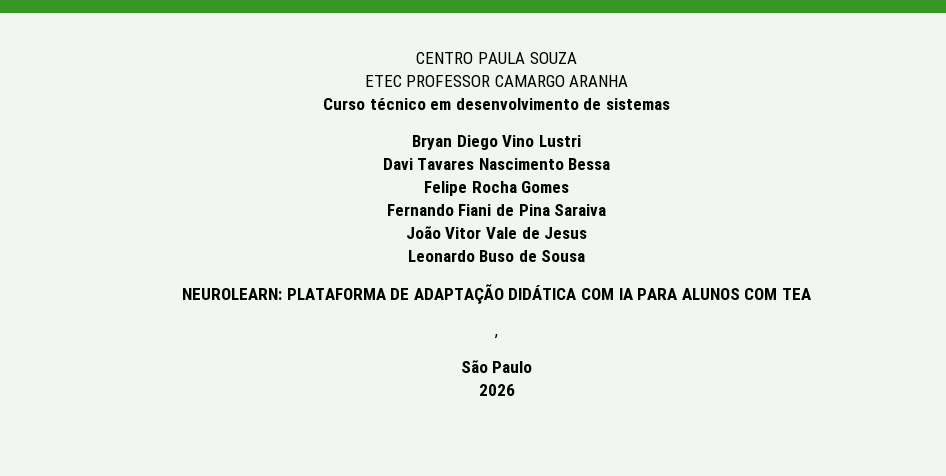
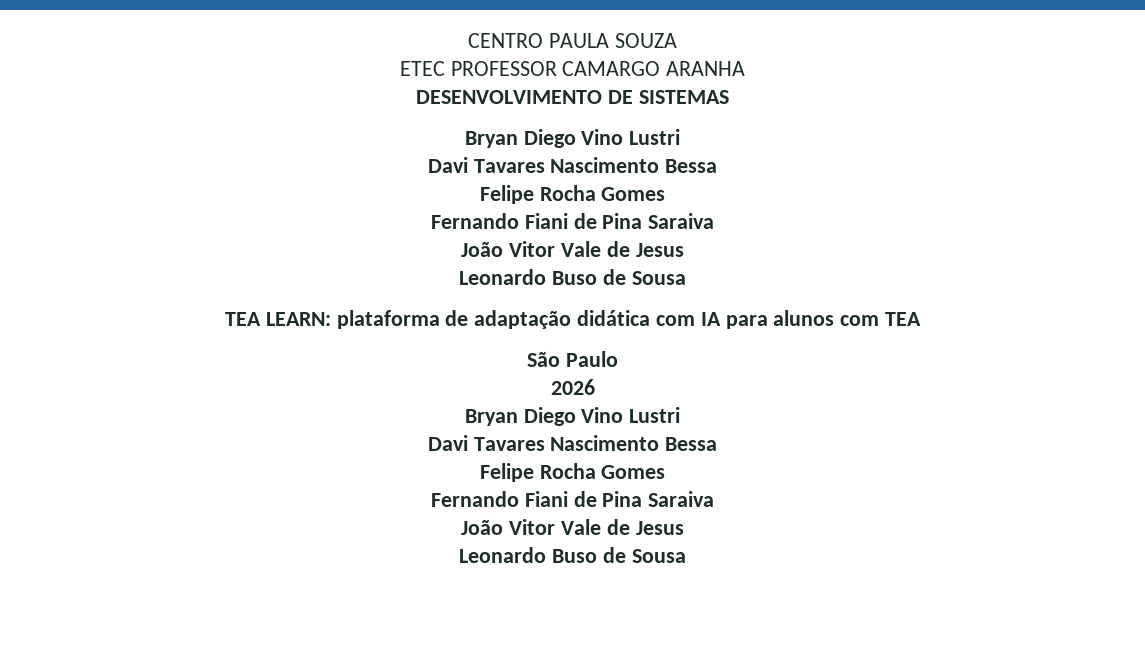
[323,98,670,110] Curso técnico em desenvolvimento de sistemas -> [416,90,729,104] DESENVOLVIMENTO DE SISTEMAS
[182,284,811,304] [494,334,498,339] NEUROLEARN: PLATAFORMA DE ADAPTAÇÃO DIDÁTICA COM IA PARA ALUNOS COM TEA // , -> [225,310,921,329] TEA LEARN: plataforma de adaptação didática com IA para alunos com TEA
(515, 390) none -> [464,407,681,426] [427,435,718,451] [479,463,666,482] [430,491,715,507] [461,519,684,535] [459,547,686,563] // Bryan Diego Vino Lustri // Davi Tavares Nascimento Bessa // Felipe Rocha Gomes // Fernando Fiani de Pina Saraiva // João Vitor Vale de Jesus // Leonardo Buso de Sousa

